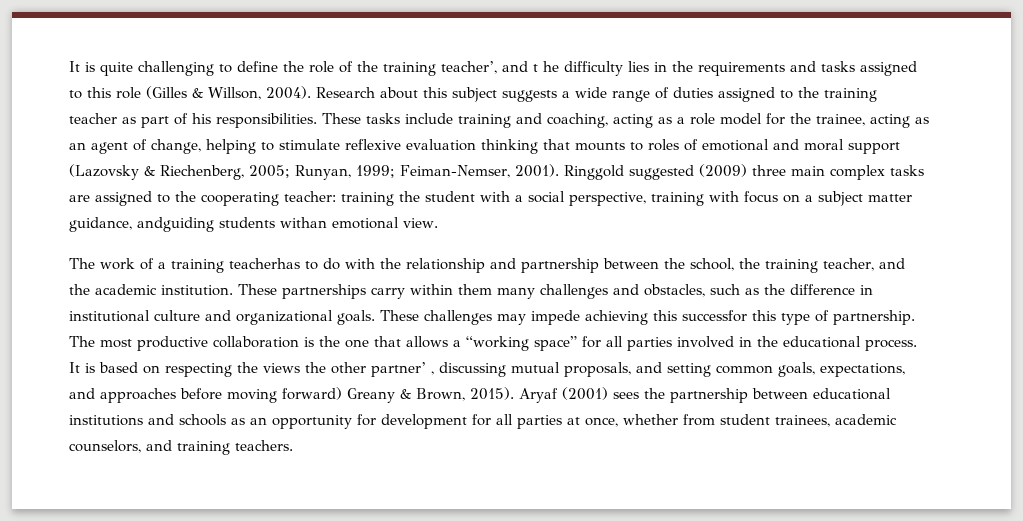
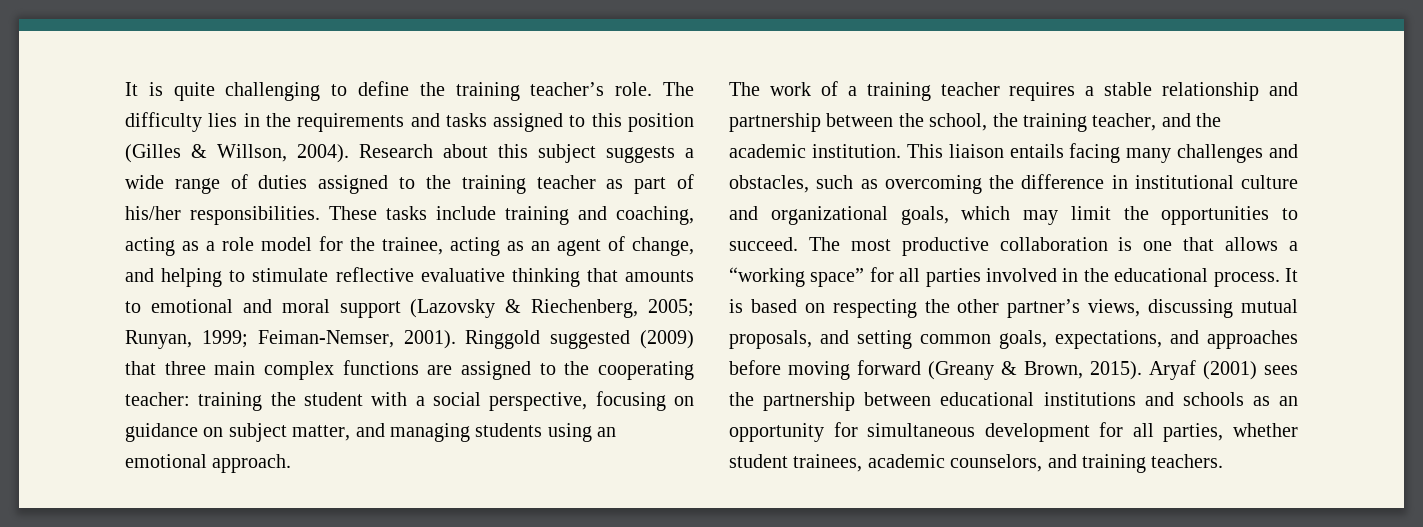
[309,61,559,76] role of the training teacher’, and t he -> [455,82,694,101] training teacher’s role. The
[116,87,141,99] role -> [628,113,695,132] position
[192,113,211,124] his -> [125,206,181,220] his/her
(201, 146) none -> [125,268,154,282] and
[345,139,698,154] reflexive evaluation thinking that mounts to roles of -> [335,267,694,287] [125,301,141,313] reflective evaluative thinking that amounts to
(747, 170) none -> [125,361,156,375] that
[890,165,924,176] tasks -> [342,360,419,375] functions
[651,191,912,206] [69,217,438,232] training with focus on a subject matter guidance, andguiding students withan emotional view. -> [595,391,694,411] [125,423,617,442] [125,454,292,473] focusing on guidance on subject matter, and managing students using an emotional approach.
[229,258,401,270] teacherhas to do with the -> [940,82,1153,101] teacher requires a stable
[238,284,492,299] These partnerships carry within them -> [906,143,1121,163] This liaison entails facing
(759, 291) none -> [884,175,982,194] overcoming
[337,310,915,325] goals. These challenges may impede achieving this successfor this type of partnership. -> [900,206,1298,225] [729,237,798,251] goals, which may limit the opportunities to succeed.
[319,336,340,347] the -> (1133, 244) none
[263,362,434,377] views the other partner’ , -> [957,299,1141,318] other partner’s views,
[282,387,395,403] forward) Greany -> [857,360,994,380] forward (Greany
(376, 420) none -> [867,423,976,437] simultaneous
[517,414,715,429] parties at once, whether from -> [1163,423,1298,442] parties, whether

